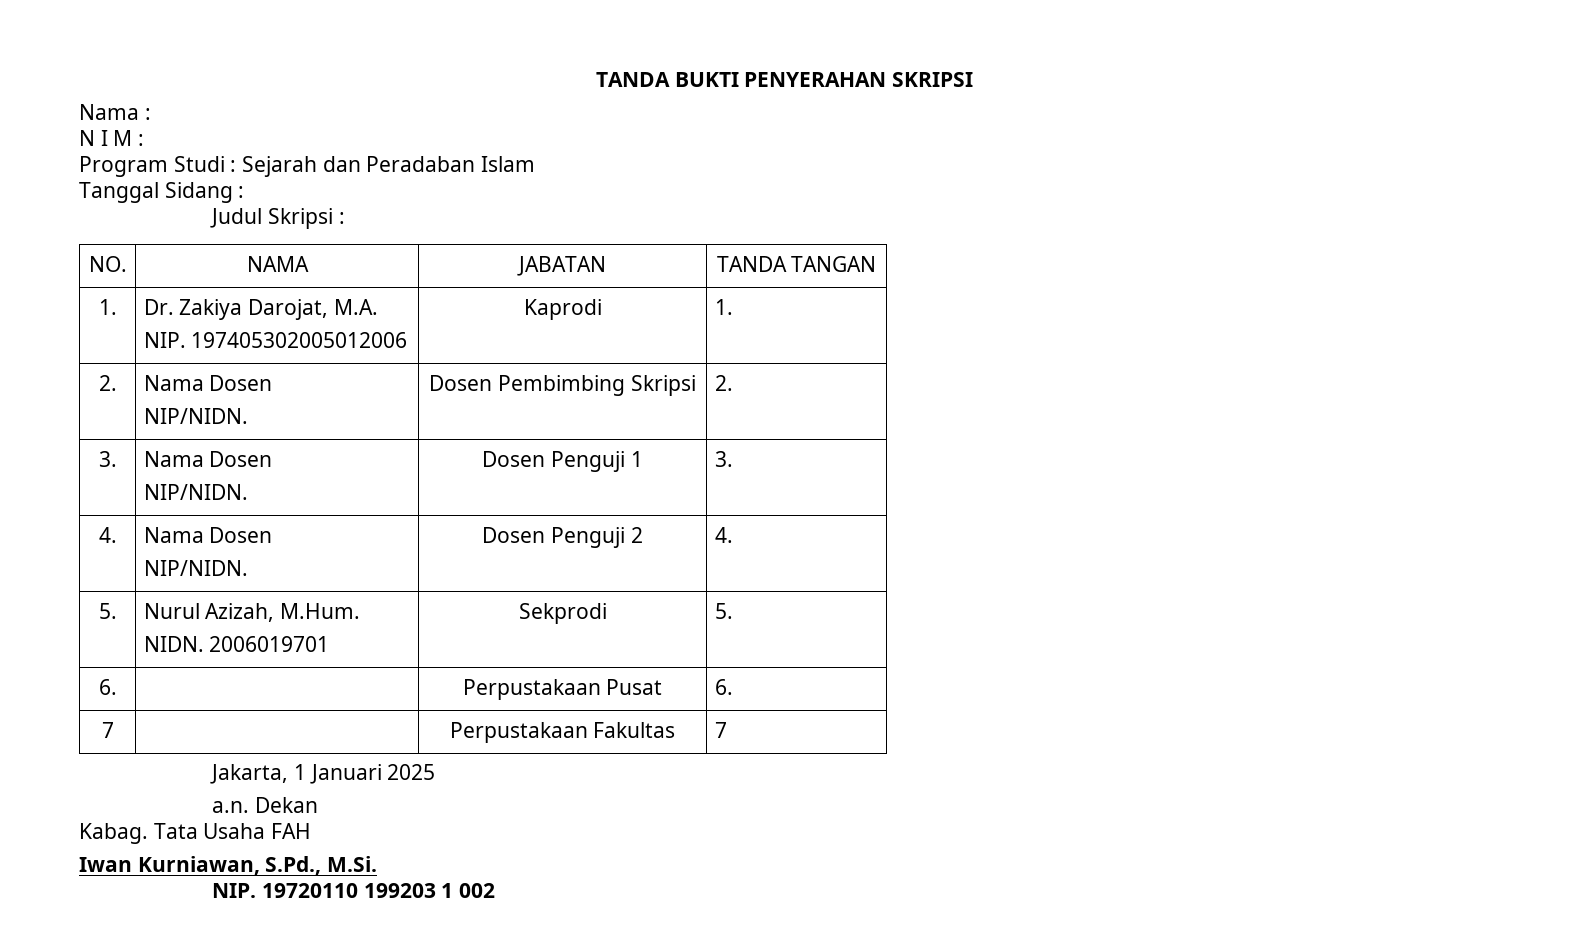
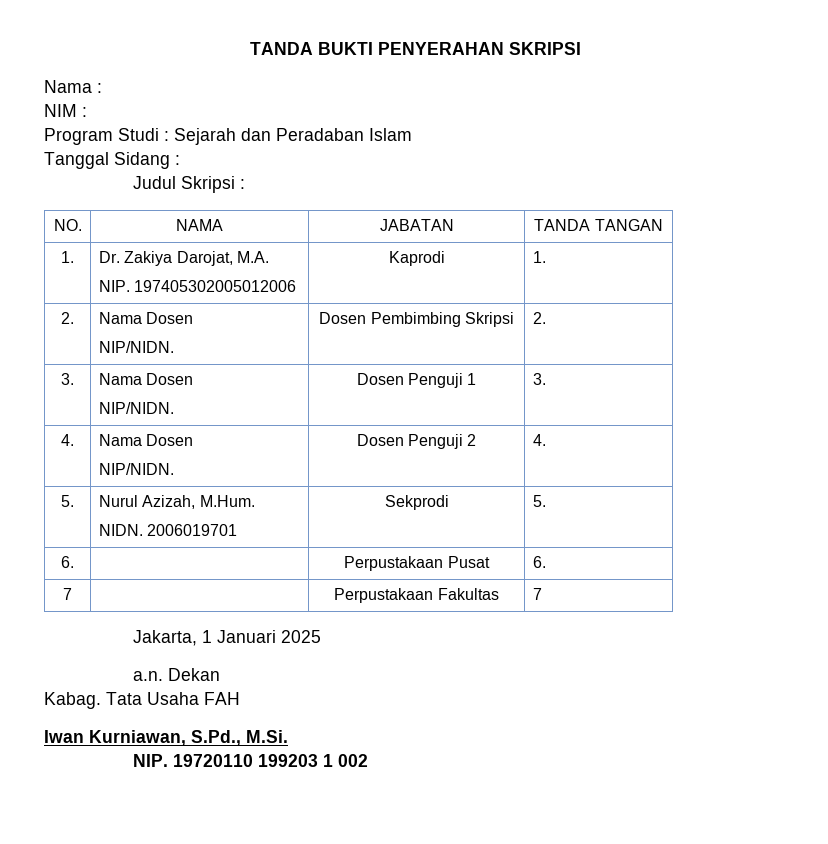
[79,130,133,146] N I M -> [44,104,77,117] NIM

